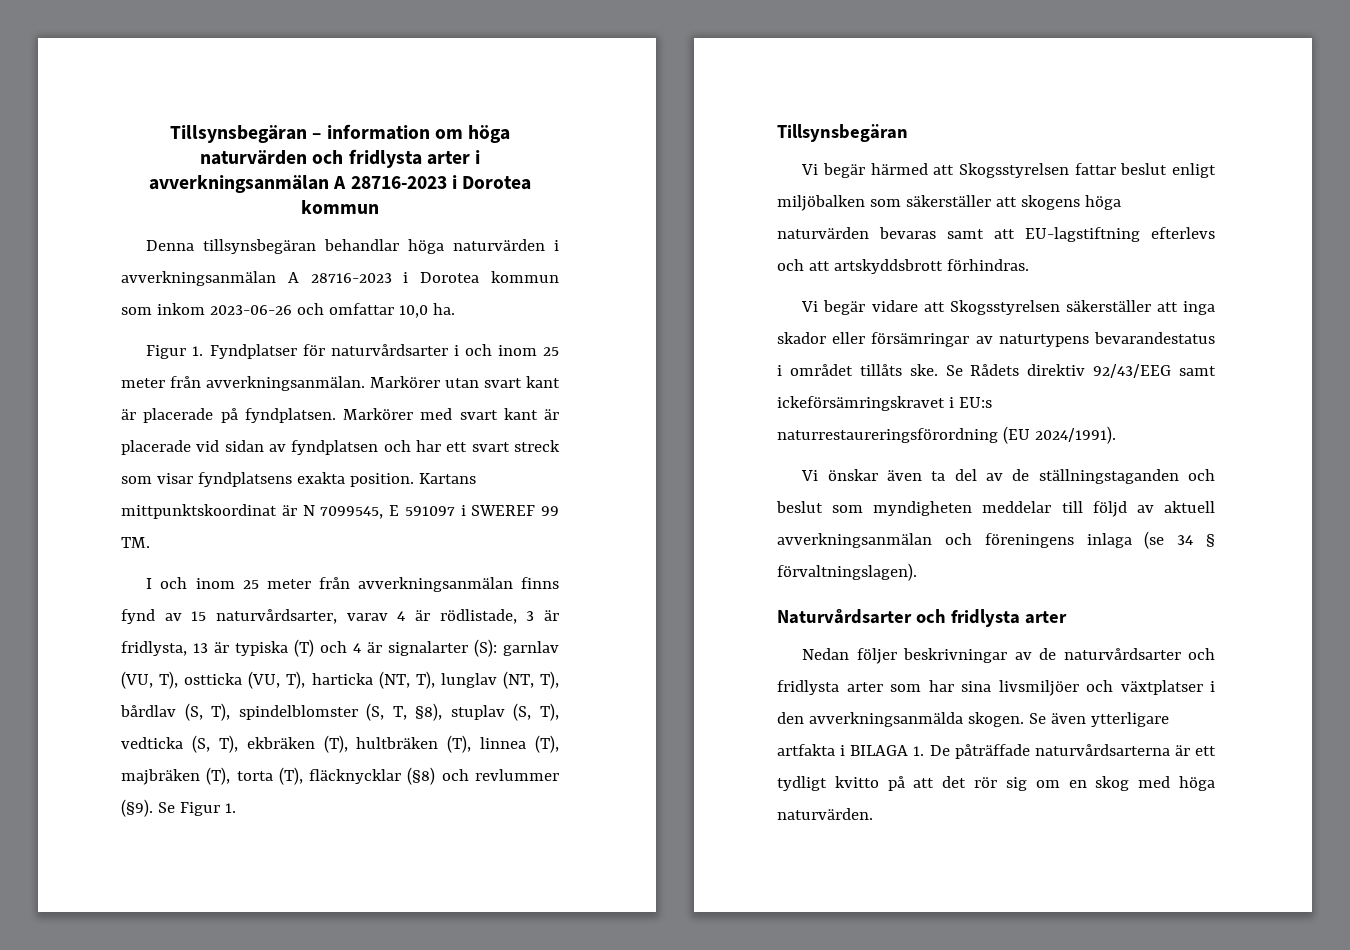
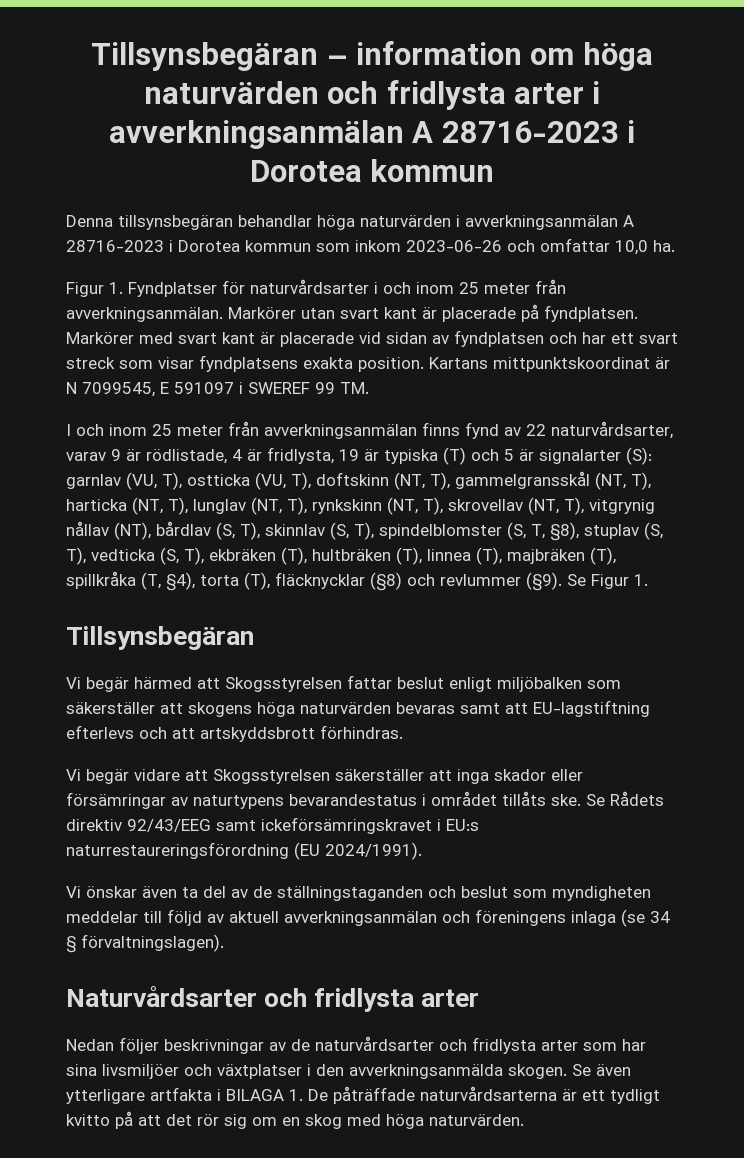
[191,611,207,621] 15 -> [526,424,546,436] 22
[397,609,559,624] [121,641,208,656] 4 är rödlistade, 3 är fridlysta, 13 -> [111,447,359,464] 9 är rödlistade, 4 är fridlysta, 19
[353,643,361,653] 4 -> [504,449,514,461] 5
(306, 680) none -> [316,471,651,490] doftskinn (NT, T), gammelgransskål (NT, T),
[120,705,176,717] bårdlav -> [312,497,655,515] [66,521,325,540] rynkskinn (NT, T), skrovellav (NT, T), vitgrynig nållav (NT), bårdlav (S, T), skinnlav
(231, 776) none -> [66,571,195,591] spillkråka (T, §4),

